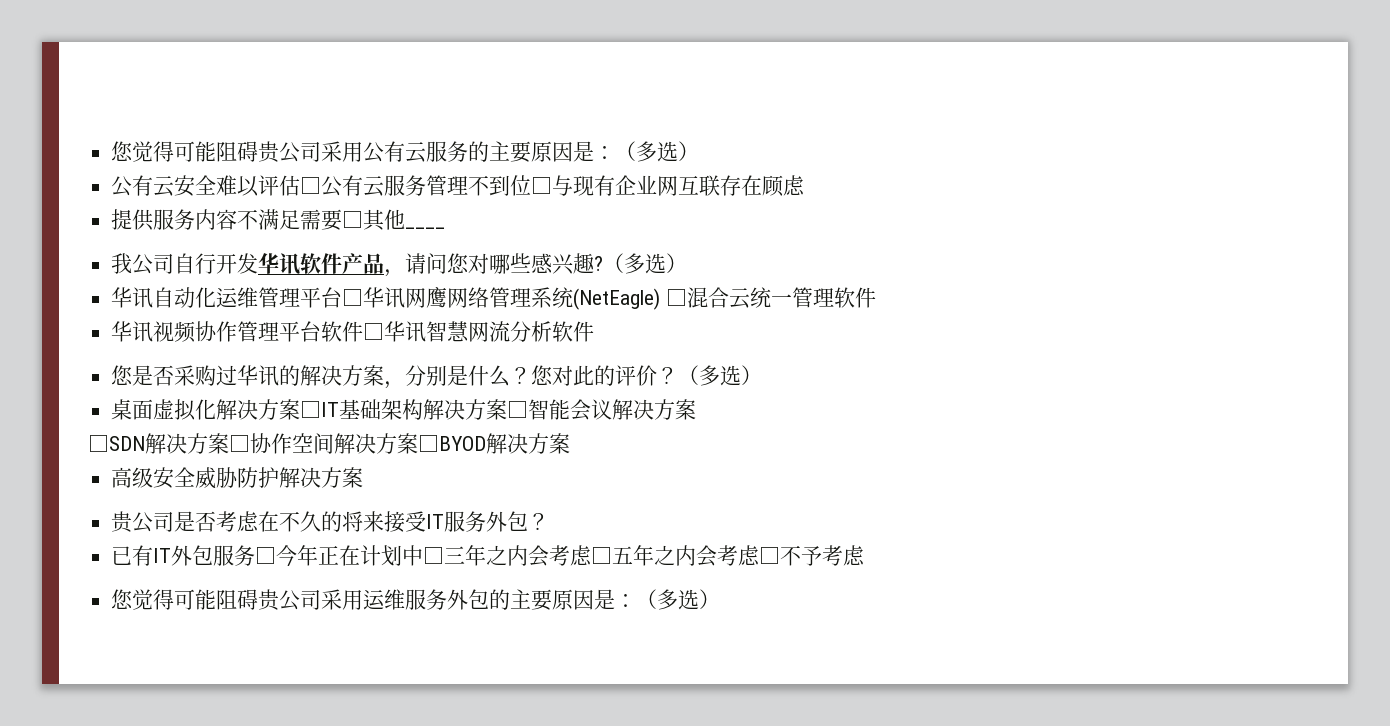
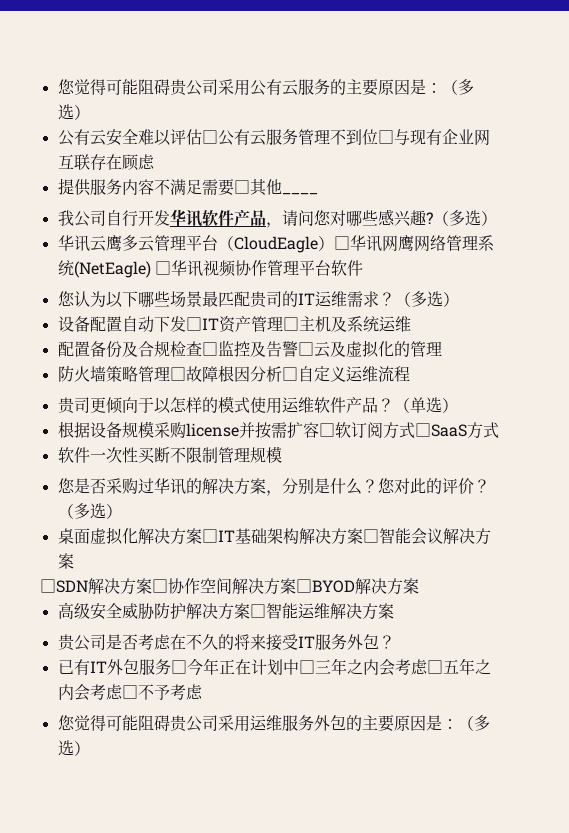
[153,287,343,308] 自动化运维管理平台 -> [89,235,334,253] 云鹰多云管理平台（CloudEagle）
[686,287,876,309] 混合云统一管理软件 // -> (171, 268) none
[363,321,595,342] □华讯智慧网流分析软件 -> [57,291,459,308] [57,316,411,333] [57,340,442,358] [57,365,410,382] [57,396,458,414] [57,421,499,439] [57,446,282,464] // 您认为以下哪些场景最匹配贵司的IT运维需求？（多选） // 设备配置自动下发□IT资产管理□主机及系统运维 // 配置备份及合规检查□监控及告警□云及虚拟化的管理 // 防火墙策略管理□故障根因分析□自定义运维流程 // 贵司更倾向于以怎样的模式使用运维软件产品？（单选） // 根据设备规模采购license并按需扩容□软订阅方式□SaaS方式 // 软件一次性买断不限制管理规模
(364, 477) none -> [249,603,394,620] □智能运维解决方案

